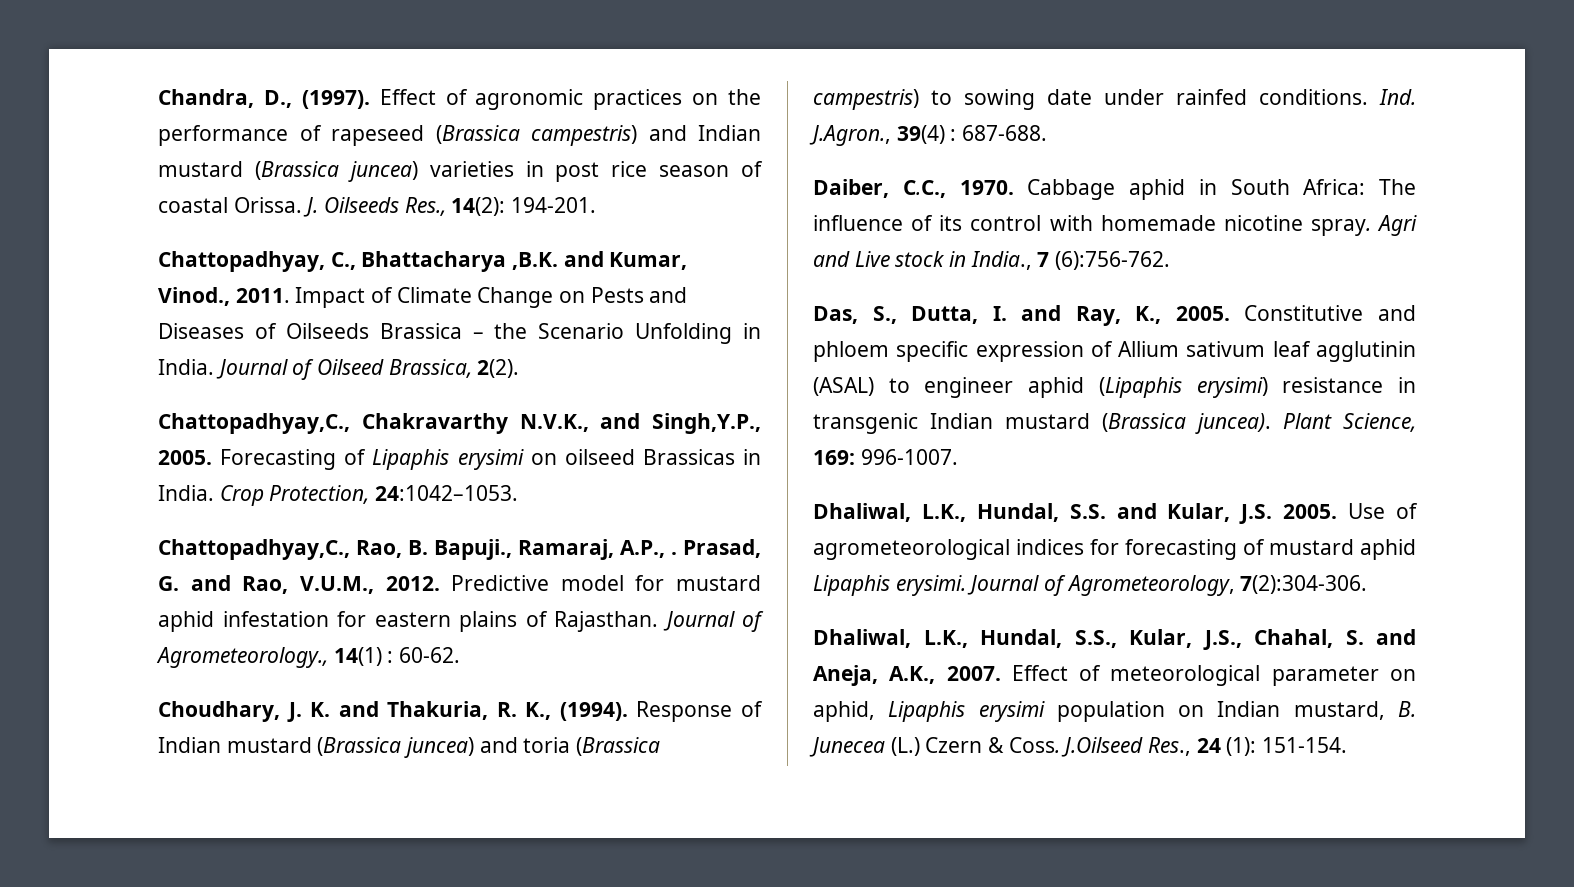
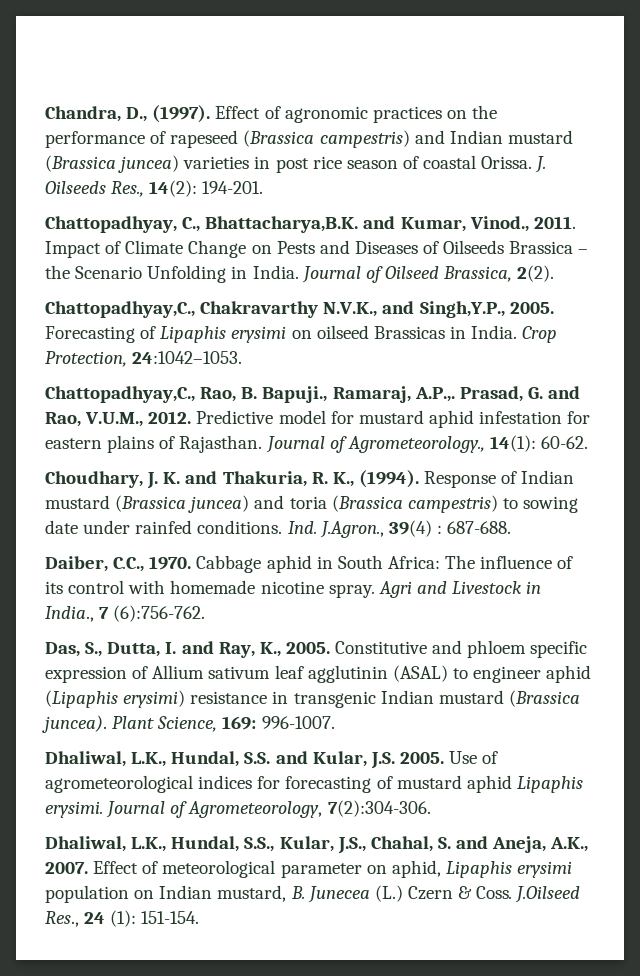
[361,251,559,272] Bhattacharya ,B.K. -> [205,216,359,233] Bhattacharya,B.K.
[620,540,677,558] A.P., . -> [414,387,455,402] A.P.,.
[333,647,394,666] 14(1) : -> [489,435,536,452] 14(1):
[854,251,946,267] Live stock -> [452,581,523,594] Livestock

